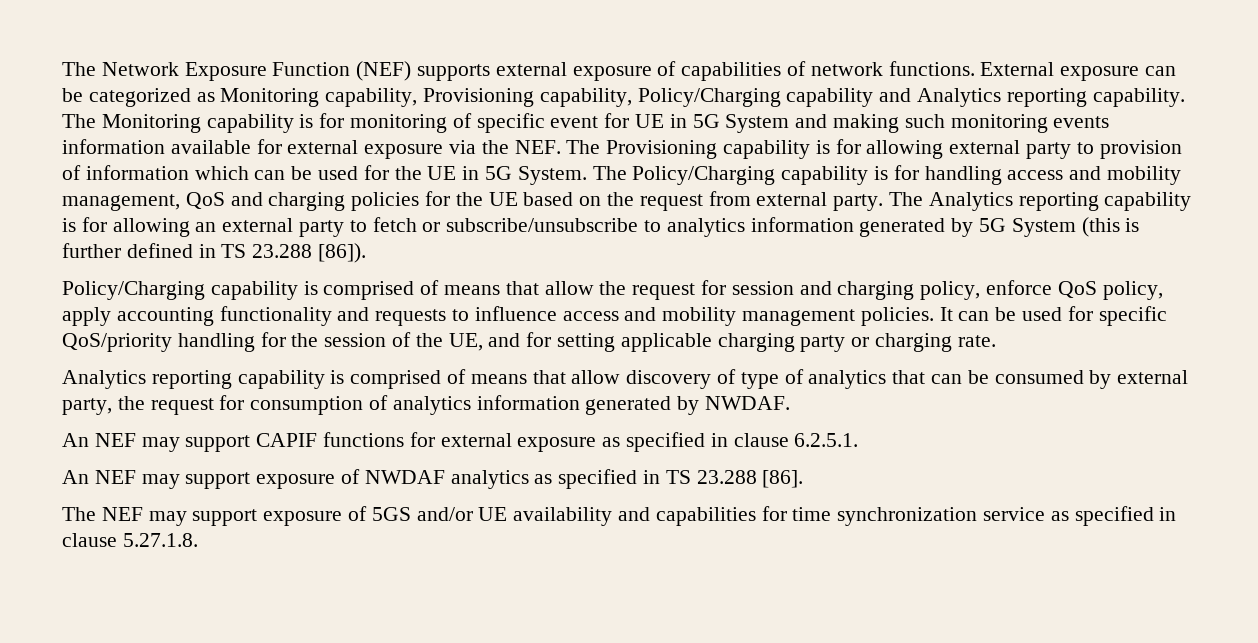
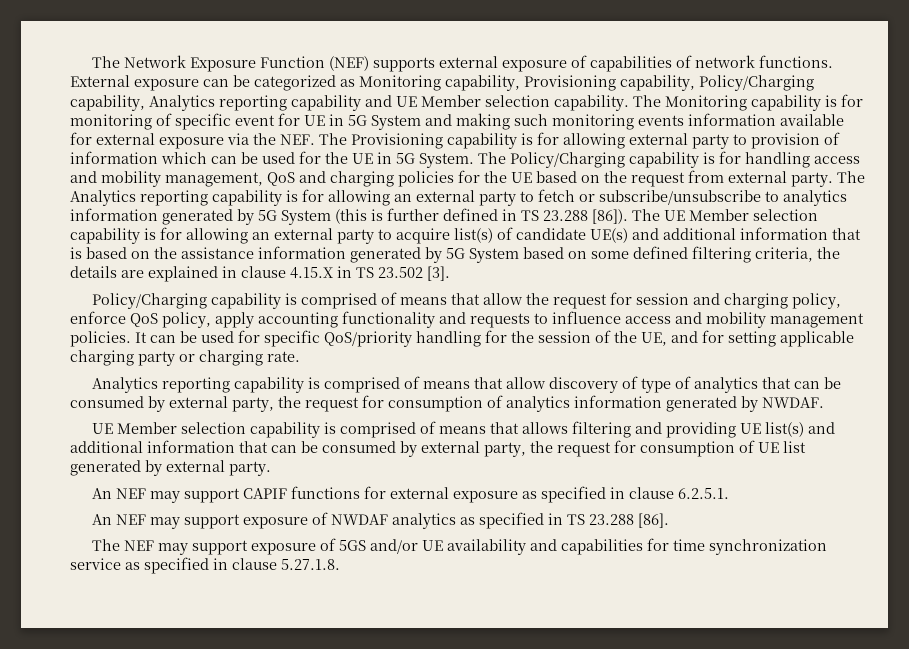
[786,88,1087,107] capability and Analytics reporting -> [70,95,550,111] capability, Analytics reporting capability and UE Member selection
(367, 253) none -> [632,209,818,221] [70,227,861,244] [70,246,840,263] [70,266,450,282] The UE Member selection capability is for allowing an external party to acquire list(s) of candidate UE(s) and additional information that is based on the assistance information generated by 5G System based on some defined filtering criteria, the details are explained in clause 4.15.X in TS 23.502 [3].
(791, 403) none -> [92,421,836,438] [70,440,806,457] [70,460,271,476] // UE Member selection capability is comprised of means that allows filtering and providing UE list(s) and additional information that can be consumed by external party, the request for consumption of UE list generated by external party.

